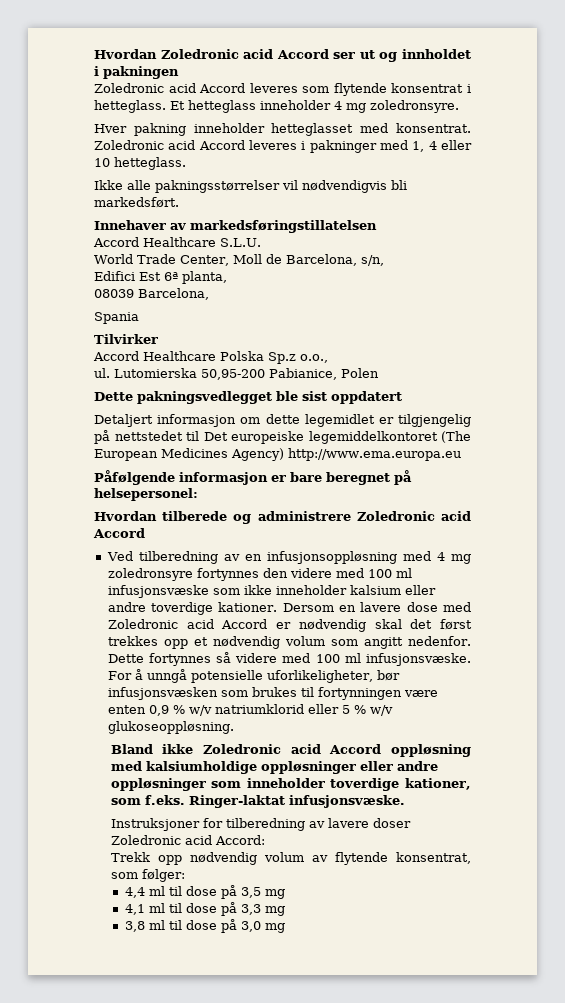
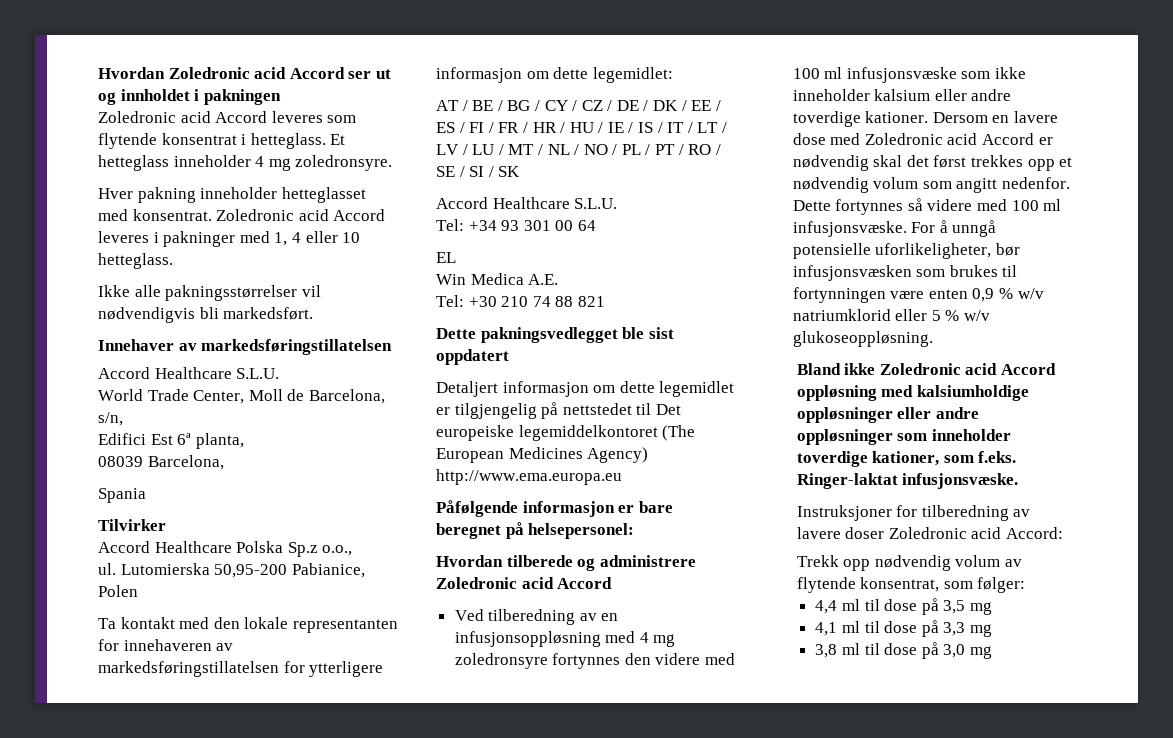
(379, 373) none -> [98,617,398,633] [98,639,234,651] [98,661,384,677] [436,67,673,83] [436,100,721,111] [436,122,728,133] [436,144,721,155] [436,166,521,177] [436,197,618,209] [436,219,596,231] [436,252,456,263] [436,273,559,285] [436,295,605,307] // Ta kontakt med den lokale representanten for innehaveren av markedsføringstillatelsen for ytterligere informasjon om dette legemidlet: // AT / BE / BG / CY / CZ / DE / DK / EE / ES / FI / FR / HR / HU / IE / IS / IT / LT / LV / LU / MT / NL / NO / PL / PT / RO / SE / SI / SK // Accord Healthcare S.L.U. // Tel: +34 93 301 00 64 // EL // Win Medica Α.Ε. // Τel: +30 210 74 88 821

